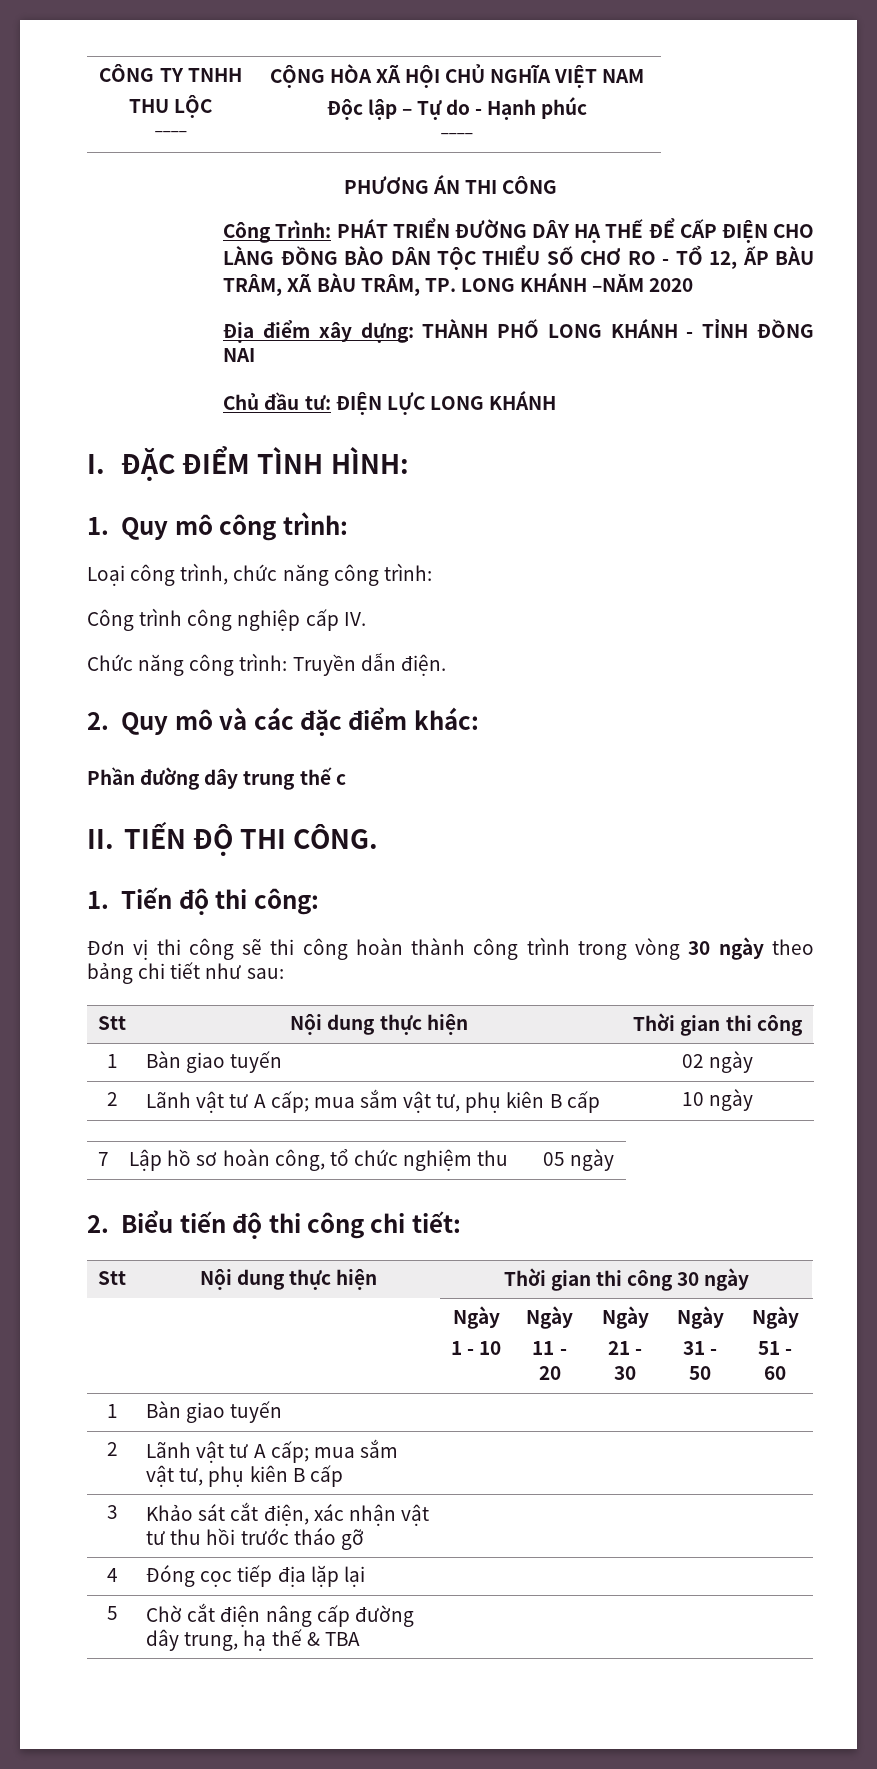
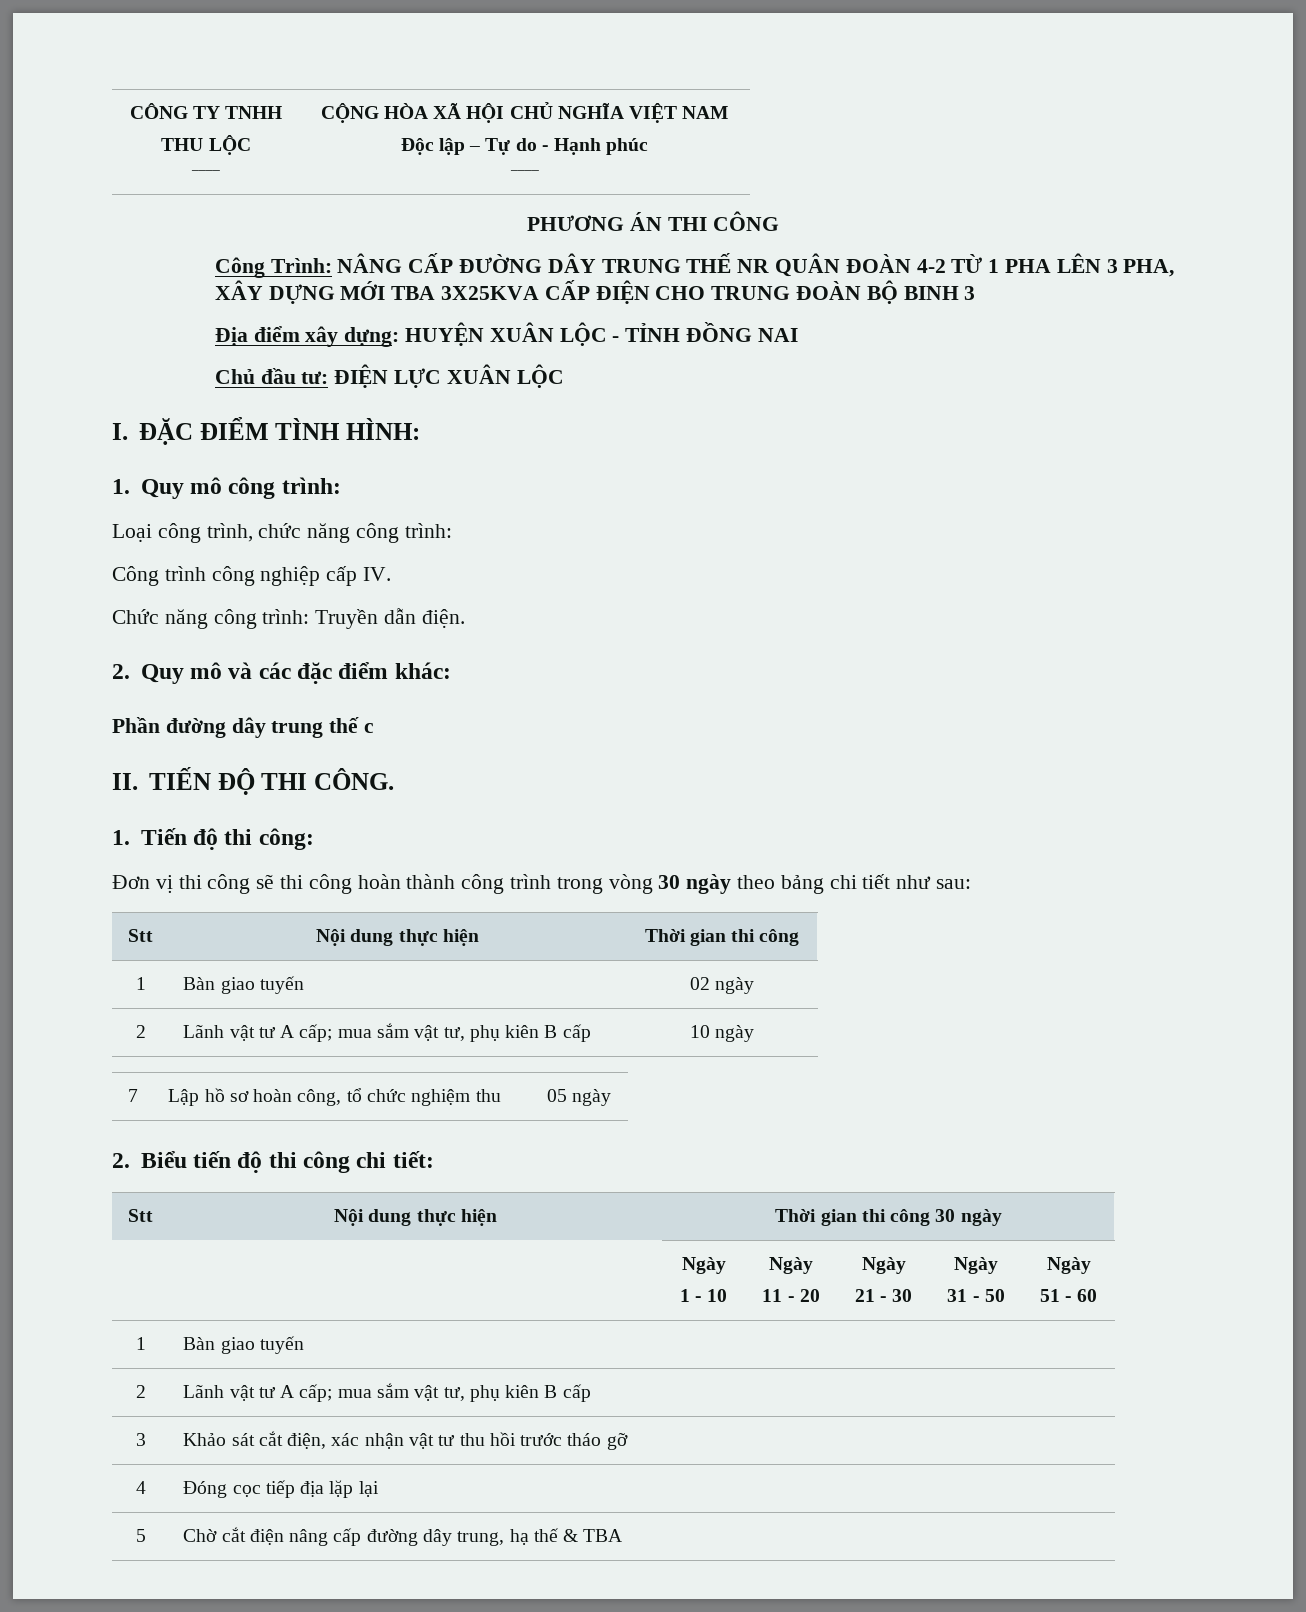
[336,218,814,243] [223,245,814,270] [223,272,694,296] PHÁT TRIỂN ĐƯỜNG DÂY HẠ THẾ ĐỂ CẤP ĐIỆN CHO LÀNG ĐỒNG BÀO DÂN TỘC THIỂU SỐ CHƠ RO - TỔ 12, ẤP BÀU TRÂM, XÃ BÀU TRÂM, TP. LONG KHÁNH –NĂM 2020 -> [337,253,1175,277] [214,280,976,304] NÂNG CẤP ĐƯỜNG DÂY TRUNG THẾ NR QUÂN ĐOÀN 4-2 TỪ 1 PHA LÊN 3 PHA, XÂY DỰNG MỚI TBA 3X25KVA CẤP ĐIỆN CHO TRUNG ĐOÀN BỘ BINH 3
[422,318,678,338] THÀNH PHỐ LONG KHÁNH -> [404,322,607,346] HUYỆN XUÂN LỘC
[429,390,557,410] LONG KHÁNH -> [446,364,564,388] XUÂN LỘC

